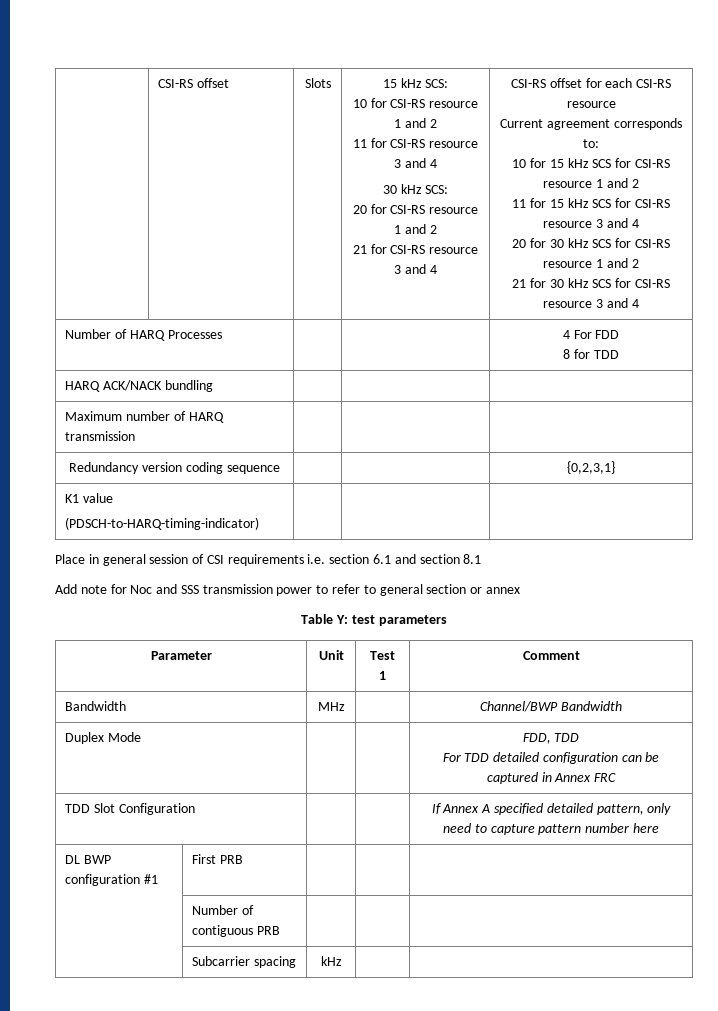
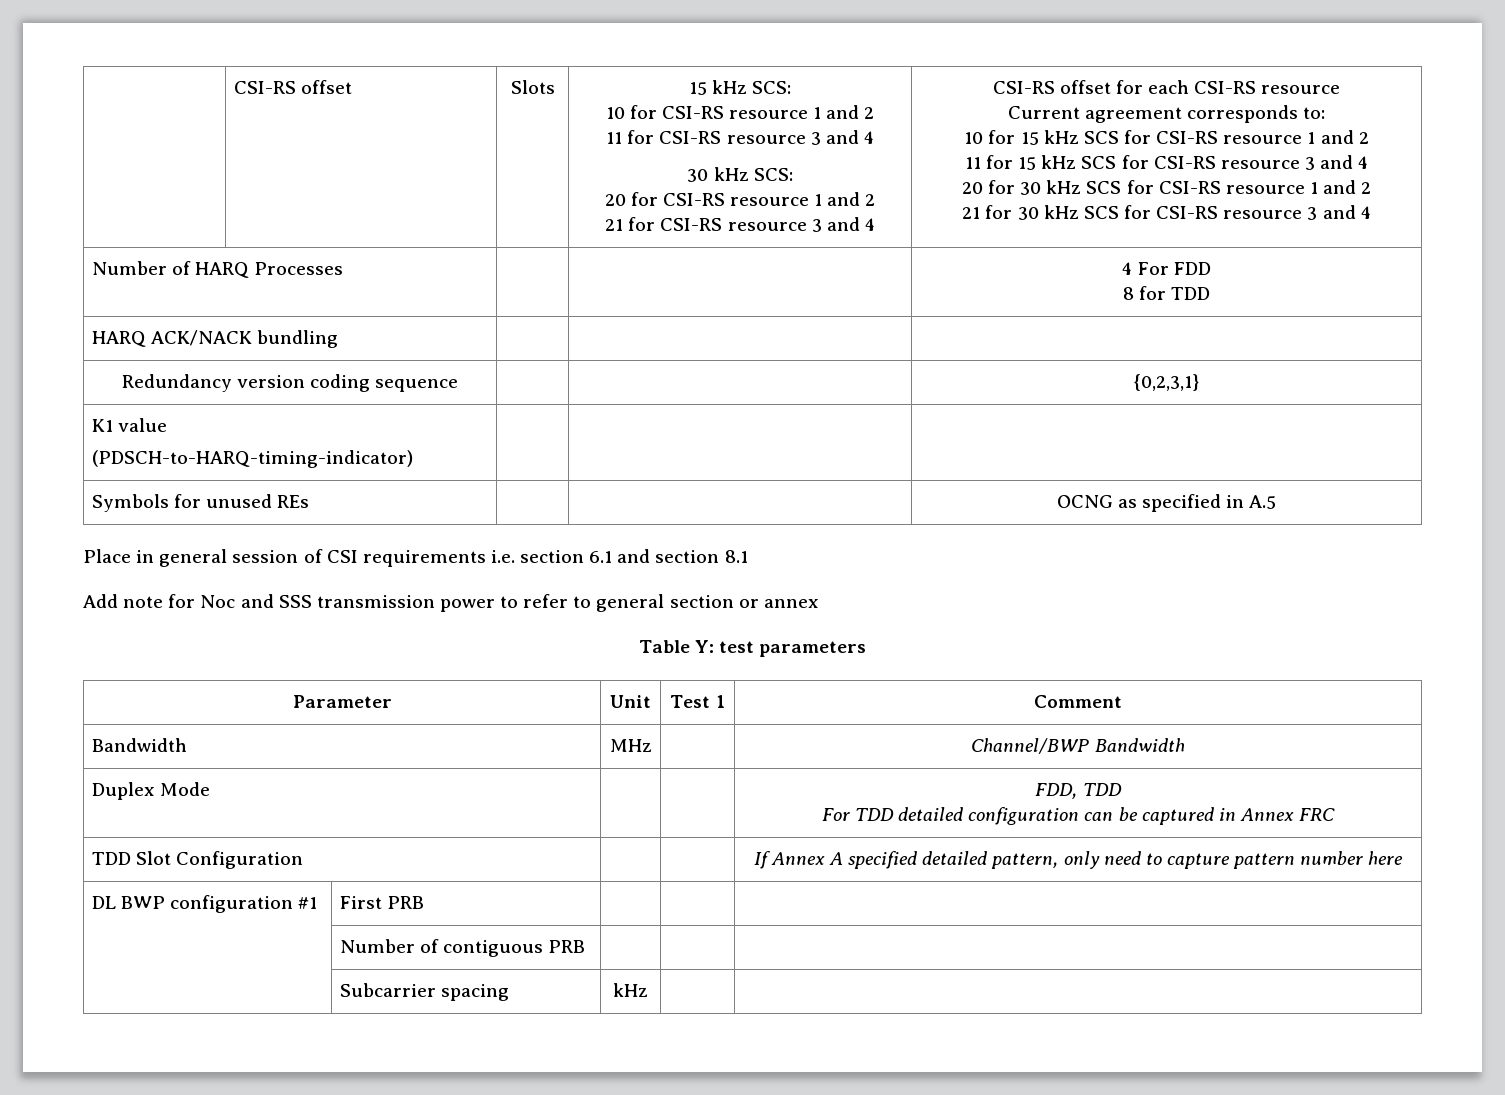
[65,411,224,423] [65,431,136,441] // Maximum number of HARQ transmission | | | -> (338, 339) none
(260, 523) none -> [91,494,310,512] [1056,494,1277,512] // Symbols for unused REs | | | OCNG as specified in A.5

